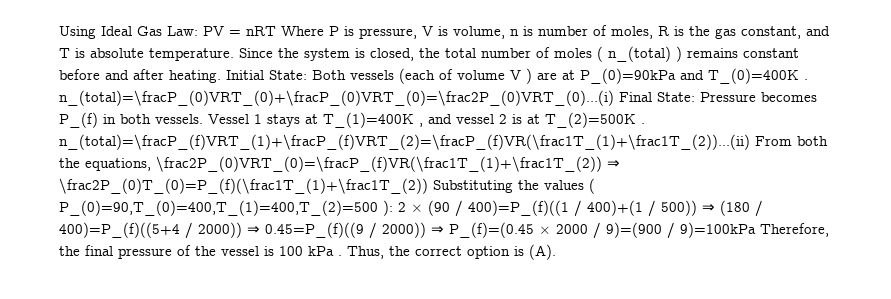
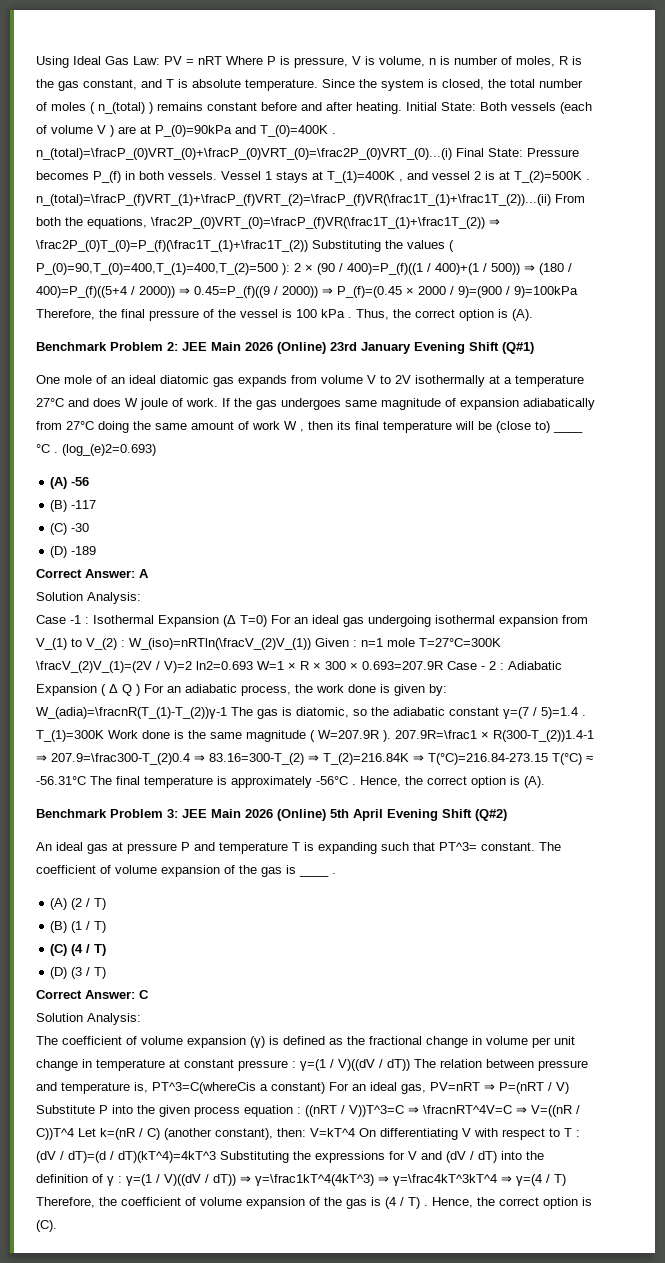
(556, 252) none -> [36,342,534,354] [36,375,584,387] [36,398,595,410] [36,421,583,433] [36,444,156,456] [50,477,90,489] [50,500,97,512] [50,523,90,535] [50,546,97,558] [36,569,149,578] [36,592,141,604] [36,615,588,627] [36,638,501,650] [36,661,562,673] [36,684,447,696] [36,707,586,719] [36,730,594,742] [36,753,593,765] [36,776,545,788] [36,809,507,821] [36,842,561,854] [36,865,296,877] [299,874,329,877] [332,873,336,874] [50,898,107,910] [50,921,107,933] [50,944,107,956] [50,967,107,979] [36,990,149,999] [36,1013,141,1025] [36,1036,575,1048] [36,1059,588,1071] [36,1082,569,1094] [36,1105,580,1117] [36,1128,580,1140] [36,1151,544,1163] [36,1174,566,1186] [36,1197,592,1209] [36,1220,57,1232] // Benchmark Problem 2: JEE Main 2026 (Online) 23rd January Evening Shift (Q#1) // One mole of an ideal diatomic gas expands from volume V to 2V isothermally at a temperature 27°C and does W joule of work. If the gas undergoes same magnitude of expansion adiabatically from 27°C doing the same amount of work W , then its final temperature will be (close to) ____ °C . (log_(e)2=0.693) // (A) -56 // (B) -117 // (C) -30 // (D) -189 // Correct Answer: A // Solution Analysis: // Case -1 : Isothermal Expansion (Δ T=0) For an ideal gas undergoing isothermal expansion from V_(1) to V_(2) : W_(iso)=nRTln(\fracV_(2)V_(1)) Given : n=1 mole T=27°C=300K \fracV_(2)V_(1)=(2V / V)=2 ln2=0.693 W=1 × R × 300 × 0.693=207.9R Case - 2 : Adiabatic Expansion ( Δ Q ) For an adiabatic process, the work done is given by: W_(adia)=\fracnR(T_(1)-T_(2))γ-1 The gas is diatomic, so the adiabatic constant γ=(7 / 5)=1.4 . T_(1)=300K Work done is the same magnitude ( W=207.9R ). 207.9R=\frac1 × R(300-T_(2))1.4-1 ⇒ 207.9=\frac300-T_(2)0.4 ⇒ 83.16=300-T_(2) ⇒ T_(2)=216.84K ⇒ T(°C)=216.84-273.15 T(°C) ≈ -56.31°C The final temperature is approximately -56°C . Hence, the correct option is (A). // Benchmark Problem 3: JEE Main 2026 (Online) 5th April Evening Shift (Q#2) // An ideal gas at pressure P and temperature T is expanding such that PT^3= constant. The coefficient of volume expansion of the gas is ____ . // (A) (2 / T) // (B) (1 / T) // (C) (4 / T) // (D) (3 / T) // Correct Answer: C // Solution Analysis: // The coefficient of volume expansion (γ) is defined as the fractional change in volume per unit change in temperature at constant pressure : γ=(1 / V)((dV / dT)) The relation between pressure and temperature is, PT^3=C(whereCis a constant) For an ideal gas, PV=nRT ⇒ P=(nRT / V) Substitute P into the given process equation : ((nRT / V))T^3=C ⇒ \fracnRT^4V=C ⇒ V=((nR / C))T^4 Let k=(nR / C) (another constant), then: V=kT^4 On differentiating V with respect to T : (dV / dT)=(d / dT)(kT^4)=4kT^3 Substituting the expressions for V and (dV / dT) into the definition of γ : γ=(1 / V)((dV / dT)) ⇒ γ=\frac1kT^4(4kT^3) ⇒ γ=\frac4kT^3kT^4 ⇒ γ=(4 / T) Therefore, the coefficient of volume expansion of the gas is (4 / T) . Hence, the correct option is (C).

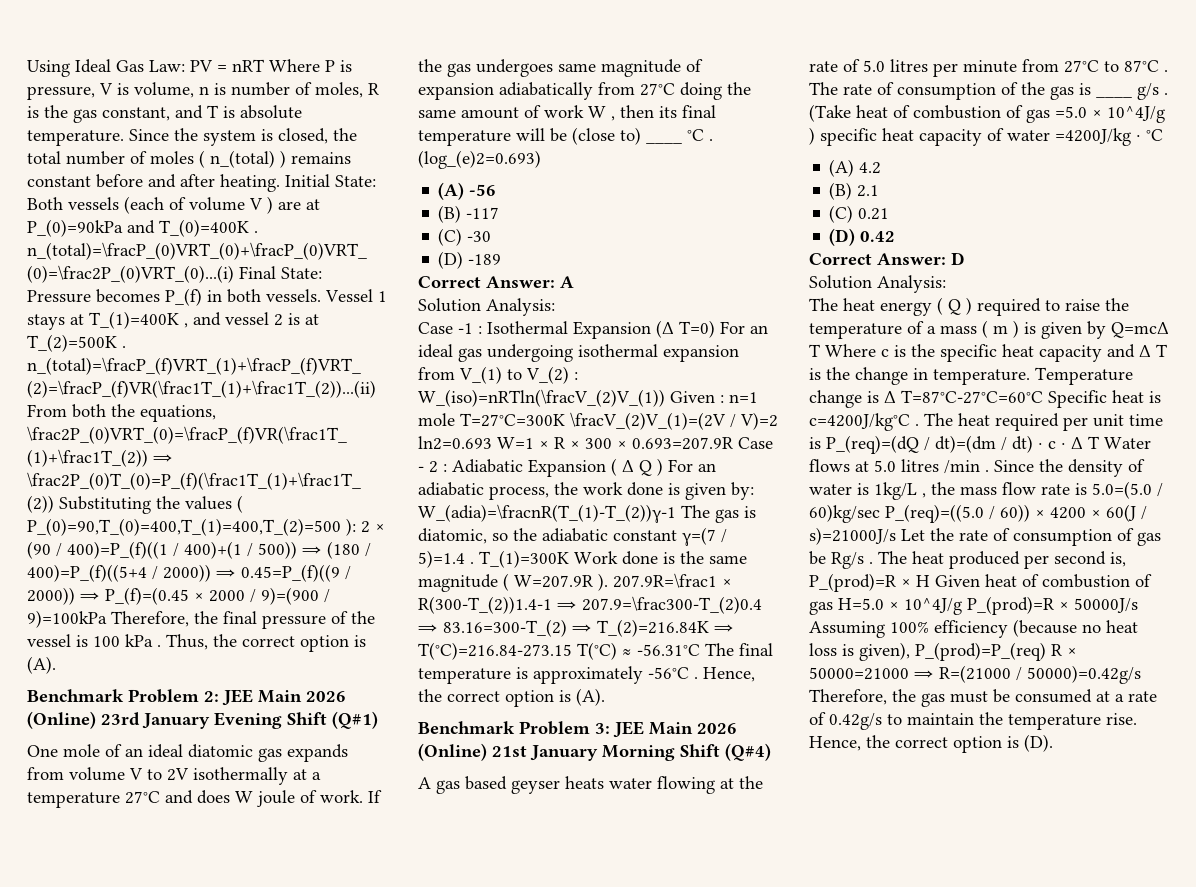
[330,809,507,821] [36,842,561,854] [36,865,220,877] 5th April Evening Shift (Q#2) // An ideal gas at pressure P and temperature T is expanding such that PT^3= constant. The coefficient of volume expansion -> [492,743,771,761] [418,776,763,794] [809,59,1168,77] [809,82,996,100] 21st January Morning Shift (Q#4) // A gas based geyser heats water flowing at the rate of 5.0 litres per minute from 27°C to 87°C . The rate of consumption
[332,873,336,874] [50,898,107,910] [50,921,107,933] [50,944,107,956] [50,967,107,979] [36,990,149,999] . // (A) (2 / T) // (B) (1 / T) // (C) (4 / T) // (D) (3 / T) // Correct Answer: C -> [1137,83,1168,100] [809,104,1165,123] [809,127,1163,146] [829,159,882,177] [829,182,880,200] [829,205,890,223] [829,228,896,246] [809,252,965,265] g/s . (Take heat of combustion of gas =5.0 × 10^4J/g ) specific heat capacity of water =4200J/kg · °C // (A) 4.2 // (B) 2.1 // (C) 0.21 // (D) 0.42 // Correct Answer: D
[62,1036,575,1048] [36,1059,588,1071] [36,1082,569,1094] [36,1105,580,1117] [36,1128,580,1140] [36,1151,544,1163] [36,1174,566,1186] [36,1197,592,1209] [36,1220,57,1232] coefficient of volume expansion (γ) is defined as the fractional change in volume per unit change in temperature at constant pressure : γ=(1 / V)((dV / dT)) The relation between pressure and temperature is, PT^3=C(whereCis a constant) For an ideal gas, PV=nRT ⇒ P=(nRT / V) Substitute P into the given process equation : ((nRT / V))T^3=C ⇒ \fracnRT^4V=C ⇒ V=((nR / C))T^4 Let k=(nR / C) (another constant), then: V=kT^4 On differentiating V with respect to T : (dV / dT)=(d / dT)(kT^4)=4kT^3 Substituting the expressions for V and (dV / dT) into the definition of γ : γ=(1 / V)((dV / dT)) ⇒ γ=\frac1kT^4(4kT^3) ⇒ γ=\frac4kT^3kT^4 ⇒ γ=(4 / T) Therefore, the coefficient of volume expansion of the gas is (4 / T) . Hence, the correct option is (C). -> [843,297,1129,316] [809,320,1169,339] [809,344,1167,362] [809,367,1133,385] [809,390,1161,408] [809,413,1163,431] [809,435,1151,454] [809,459,1145,477] [809,481,1163,500] [809,504,1147,523] [809,527,1161,546] [809,551,1126,569] [809,573,1152,592] [809,596,1138,615] [809,619,1138,638] [809,642,1077,661] [809,665,1141,684] [809,689,1157,707] [809,712,1137,730] [809,734,1053,753] heat energy ( Q ) required to raise the temperature of a mass ( m ) is given by Q=mcΔ T Where c is the specific heat capacity and Δ T is the change in temperature. Temperature change is Δ T=87°C-27°C=60°C Specific heat is c=4200J/kg°C . The heat required per unit time is P_(req)=(dQ / dt)=(dm / dt) · c · Δ T Water flows at 5.0 litres /min . Since the density of water is 1kg/L , the mass flow rate is 5.0=(5.0 / 60)kg/sec P_(req)=((5.0 / 60)) × 4200 × 60(J / s)=21000J/s Let the rate of consumption of gas be Rg/s . The heat produced per second is, P_(prod)=R × H Given heat of combustion of gas H=5.0 × 10^4J/g P_(prod)=R × 50000J/s Assuming 100% efficiency (because no heat loss is given), P_(prod)=P_(req) R × 50000=21000 ⇒ R=(21000 / 50000)=0.42g/s Therefore, the gas must be consumed at a rate of 0.42g/s to maintain the temperature rise. Hence, the correct option is (D).

